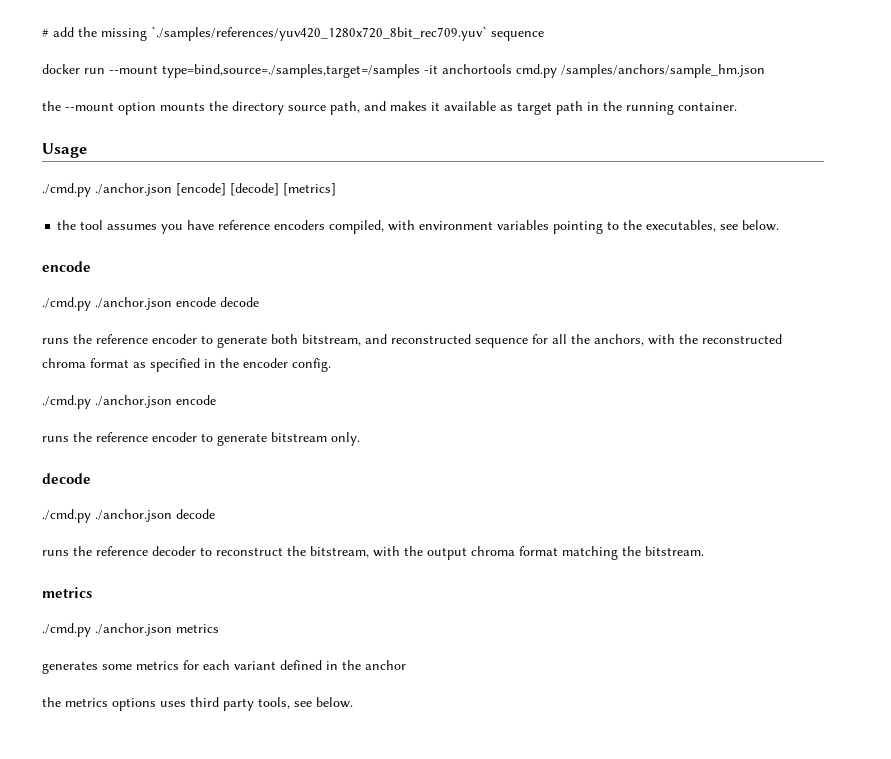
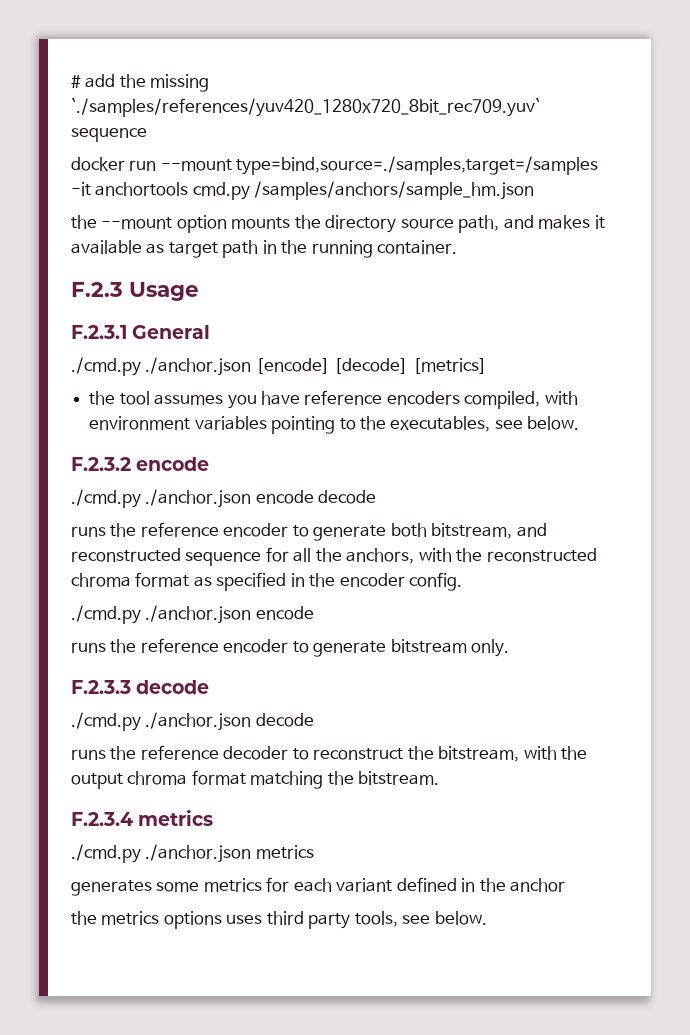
(737, 106) none -> [71,282,123,297] F.2.3
(87, 150) none -> [71,325,211,339] // F.2.3.1 General
(780, 225) none -> [71,457,131,471] F.2.3.2
(360, 439) none -> [71,680,131,694] F.2.3.3
(704, 551) none -> [71,812,133,826] F.2.3.4

